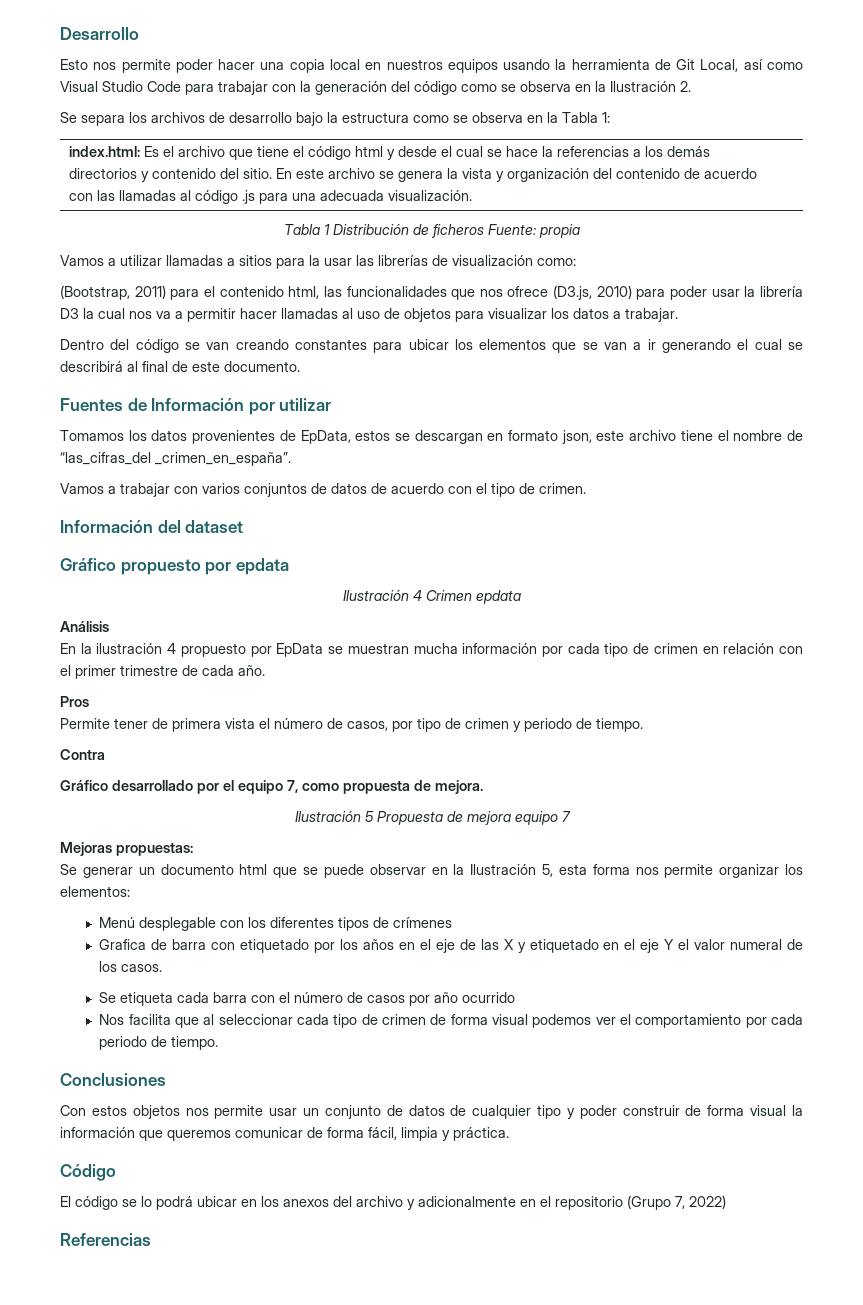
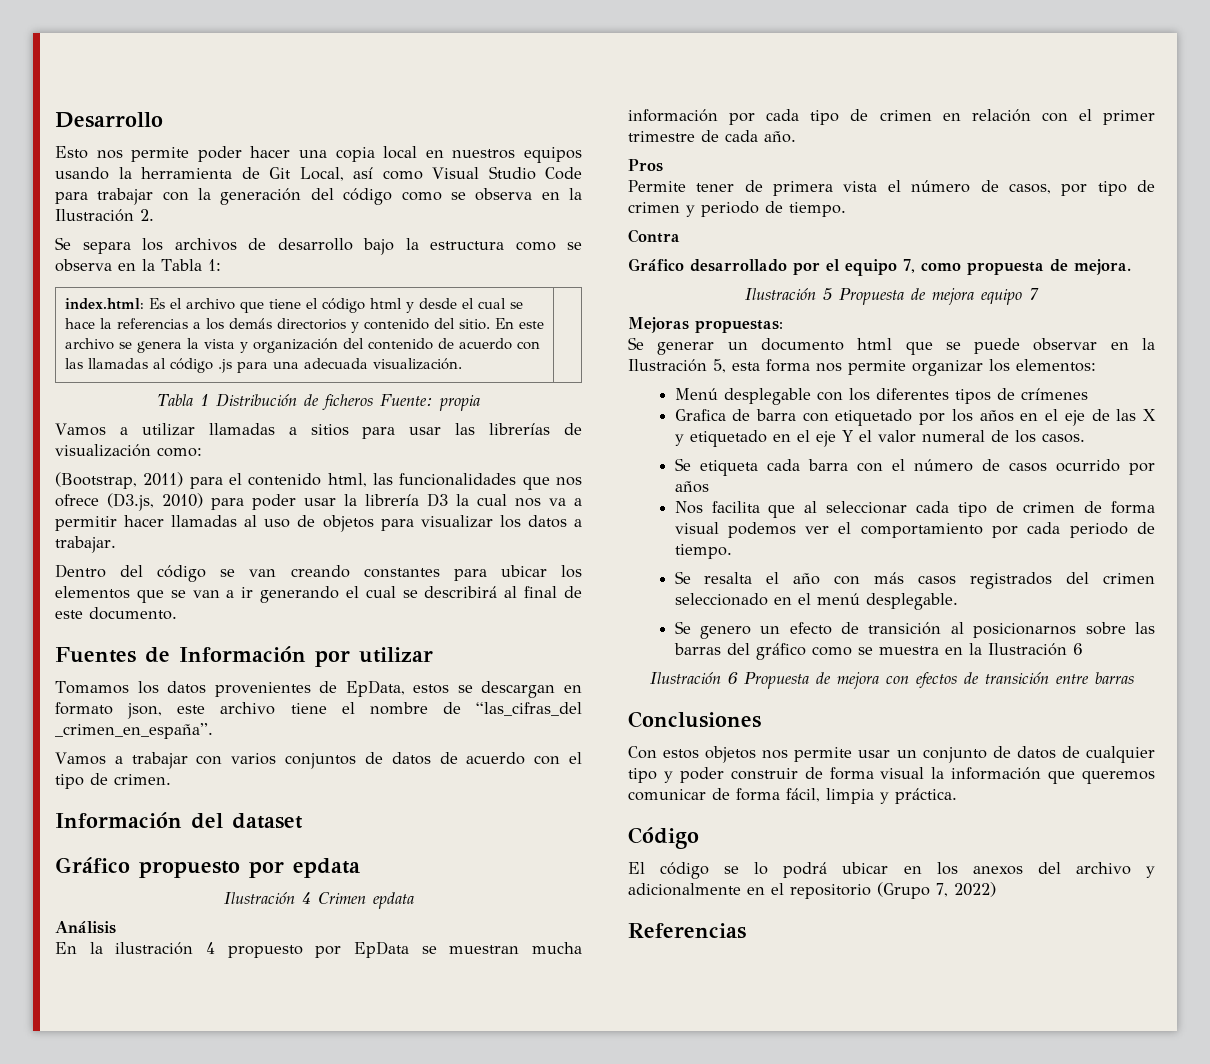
[309,255,320,266] la -> (396, 433) none
[409,992,516,1006] por año ocurrido -> [1055,459,1155,475] [674,481,709,493] ocurrido por años
(219, 1043) none -> [674,571,1155,589] [674,593,958,610] [674,621,1155,639] [673,643,1083,660] [649,672,1134,689] // Se resalta el año con más casos registrados del crimen seleccionado en el menú desplegable. // Se genero un efecto de transición al posicionarnos sobre las barras del gráfico como se muestra en la Ilustración 6 // Ilustración 6 Propuesta de mejora con efectos de transición entre barras

